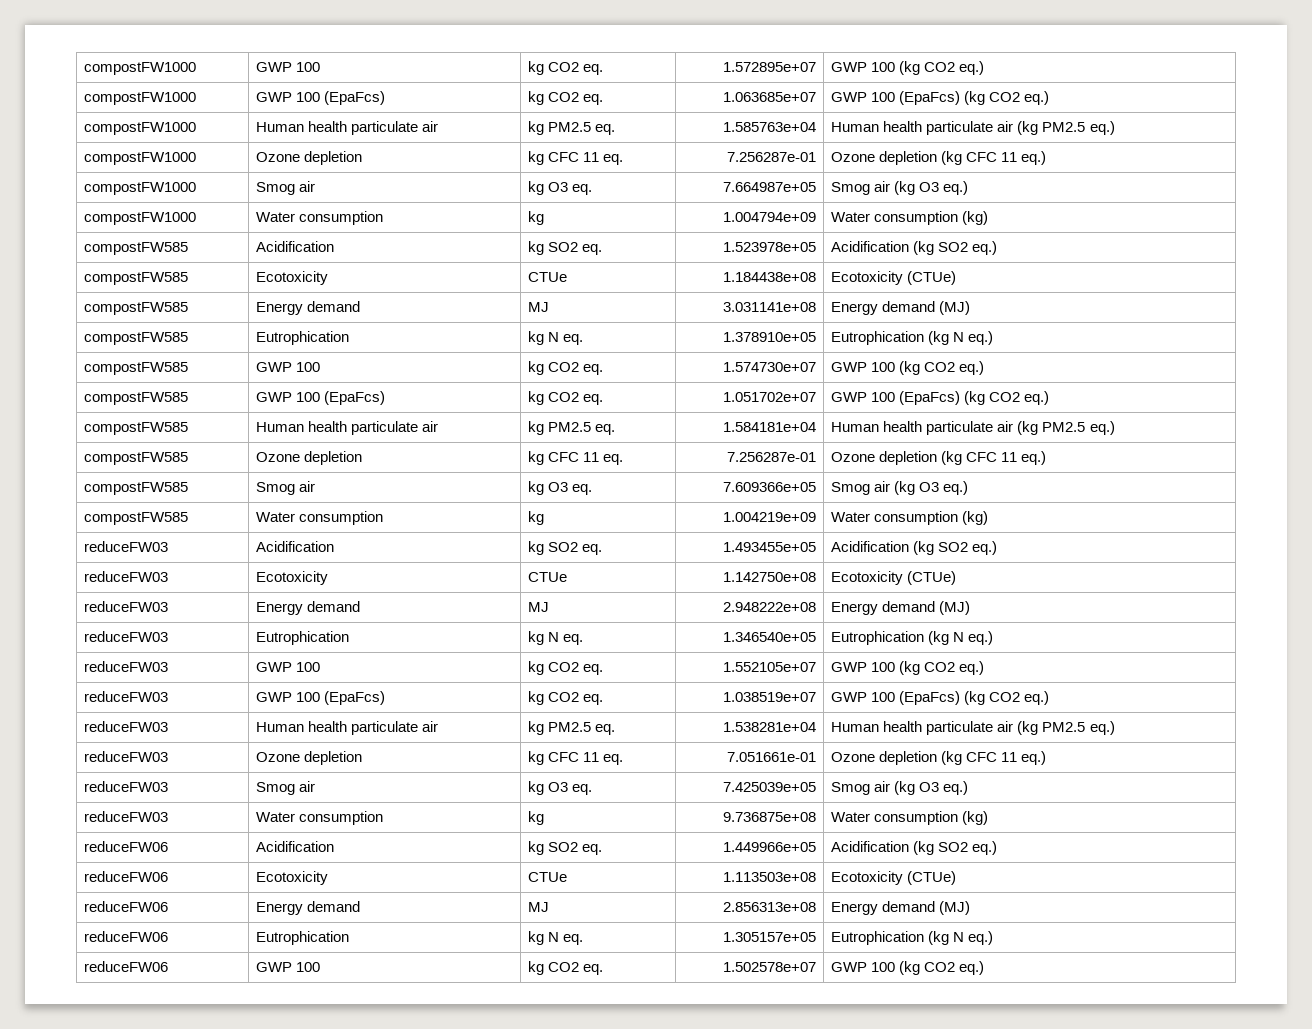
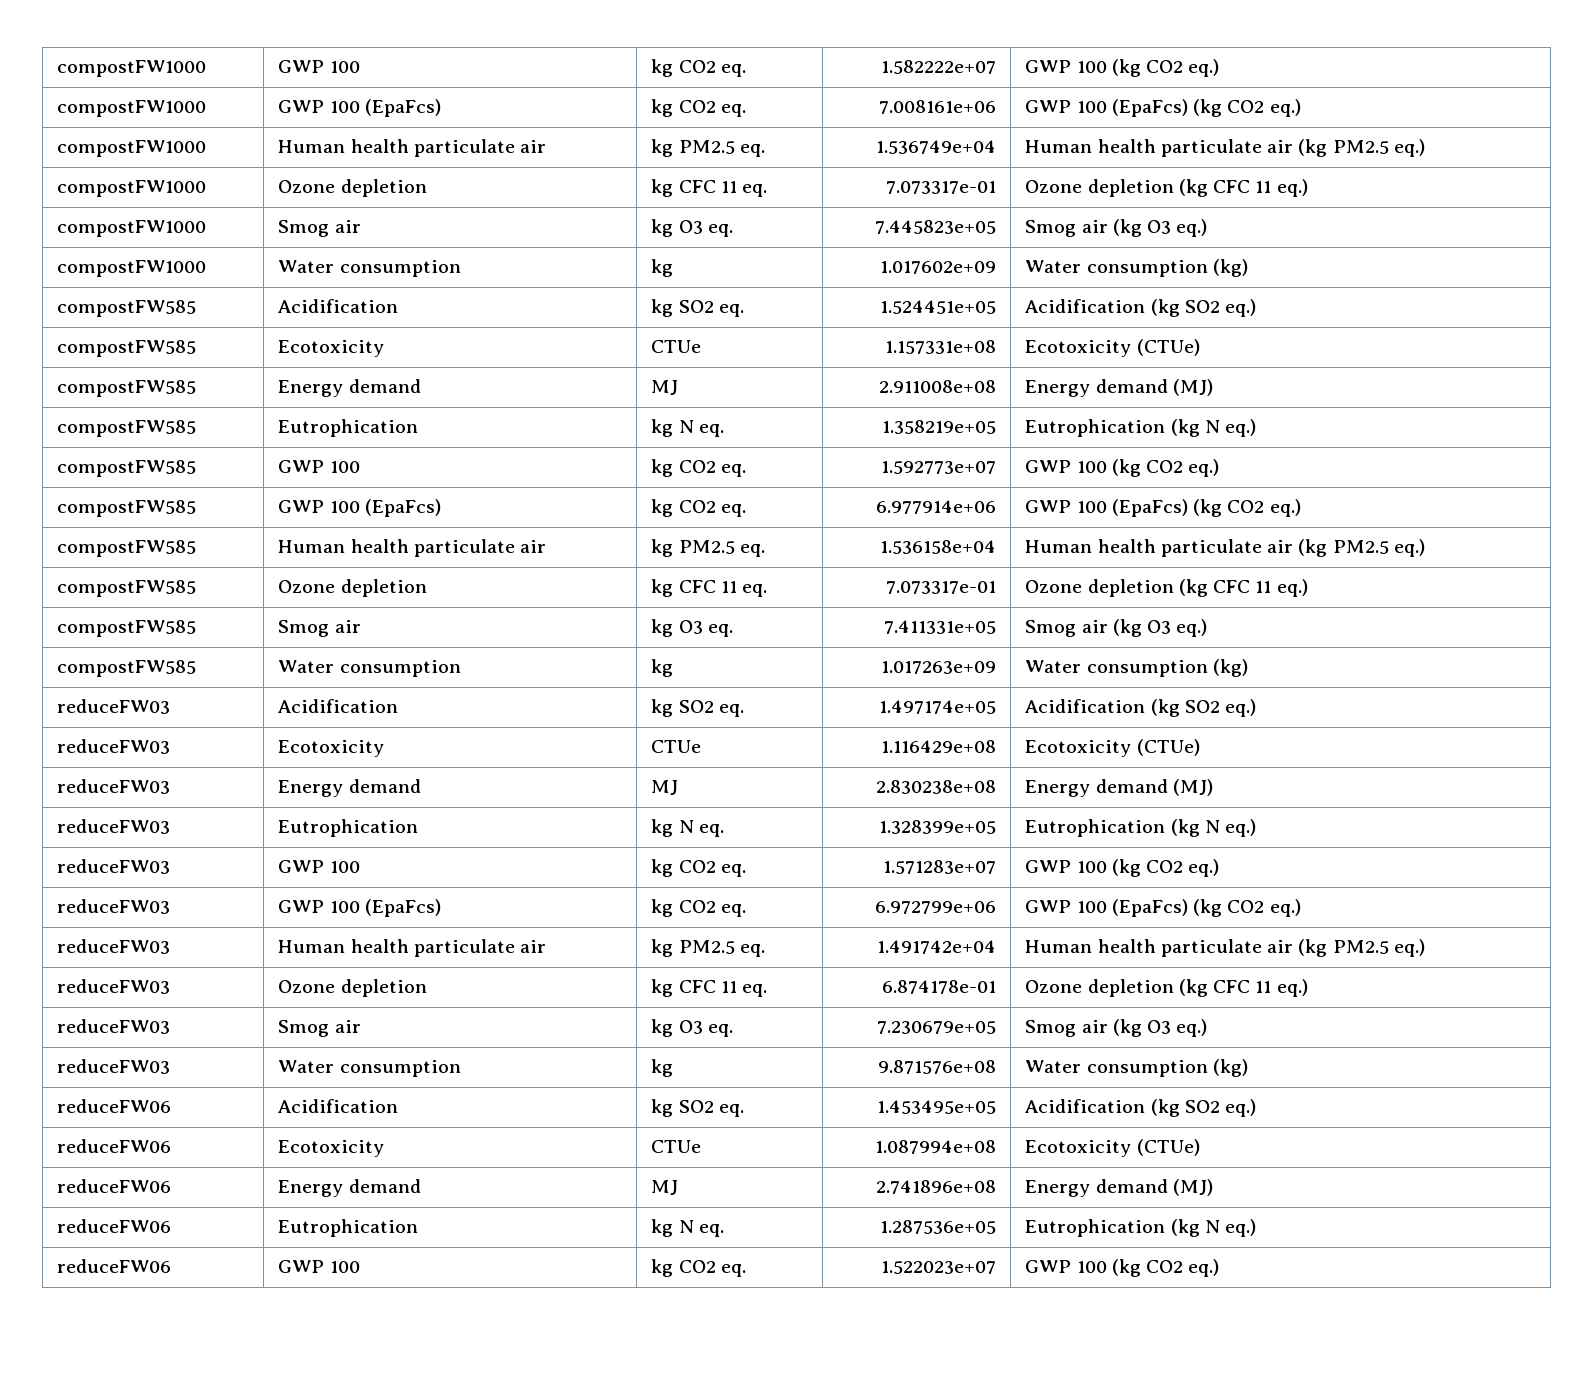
[722,62,816,72] 1.572895e+07 -> [880,60,996,74] 1.582222e+07
[722,92,816,102] 1.063685e+07 -> [878,100,996,114] 7.008161e+06
[722,122,816,132] 1.585763e+04 -> [875,140,996,154] 1.536749e+04
[726,152,816,162] 7.256287e-01 -> [885,181,996,194] 7.073317e-01
[722,182,816,192] 7.664987e+05 -> [874,220,996,234] 7.445823e+05
[722,212,816,222] 1.004794e+09 -> [879,261,996,274] 1.017602e+09
[722,242,816,252] 1.523978e+05 -> [879,300,996,314] 1.524451e+05
[722,272,816,282] 1.184438e+08 -> [884,340,996,354] 1.157331e+08
[722,302,816,312] 3.031141e+08 -> [878,380,996,393] 2.911008e+08
[722,332,816,342] 1.378910e+05 -> [881,420,996,434] 1.358219e+05
[722,362,816,372] 1.574730e+07 -> [880,461,996,474] 1.592773e+07
[722,392,816,402] 1.051702e+07 -> [875,500,996,514] 6.977914e+06
[722,422,816,432] 1.584181e+04 -> [879,540,996,554] 1.536158e+04
[726,452,816,462] 7.256287e-01 -> [885,581,996,594] 7.073317e-01
[722,482,816,492] 7.609366e+05 -> [883,620,996,634] 7.411331e+05
[722,512,816,522] 1.004219e+09 -> [880,661,996,674] 1.017263e+09
[722,542,816,552] 1.493455e+05 -> [878,700,996,714] 1.497174e+05
[722,572,816,582] 1.142750e+08 -> [880,740,996,753] 1.116429e+08
[722,602,816,612] 2.948222e+08 -> [875,780,996,794] 2.830238e+08
[722,632,816,642] 1.346540e+05 -> [878,820,996,834] 1.328399e+05
[722,662,816,672] 1.552105e+07 -> [882,860,996,874] 1.571283e+07
[722,692,816,702] 1.038519e+07 -> [874,901,996,914] 6.972799e+06
[722,722,816,732] 1.538281e+04 -> [876,940,996,954] 1.491742e+04
[726,752,816,762] 7.051661e-01 -> [881,980,996,994] 6.874178e-01
[722,782,816,792] 7.425039e+05 -> [876,1021,996,1034] 7.230679e+05
[722,812,816,822] 9.736875e+08 -> [877,1060,996,1074] 9.871576e+08
[722,842,816,852] 1.449966e+05 -> [876,1100,996,1114] 1.453495e+05
[722,872,816,882] 1.113503e+08 -> [874,1140,996,1154] 1.087994e+08
[722,902,816,912] 2.856313e+08 -> [875,1180,996,1194] 2.741896e+08
[722,932,816,942] 1.305157e+05 -> [879,1220,996,1234] 1.287536e+05
[722,962,816,972] 1.502578e+07 -> [880,1261,996,1274] 1.522023e+07

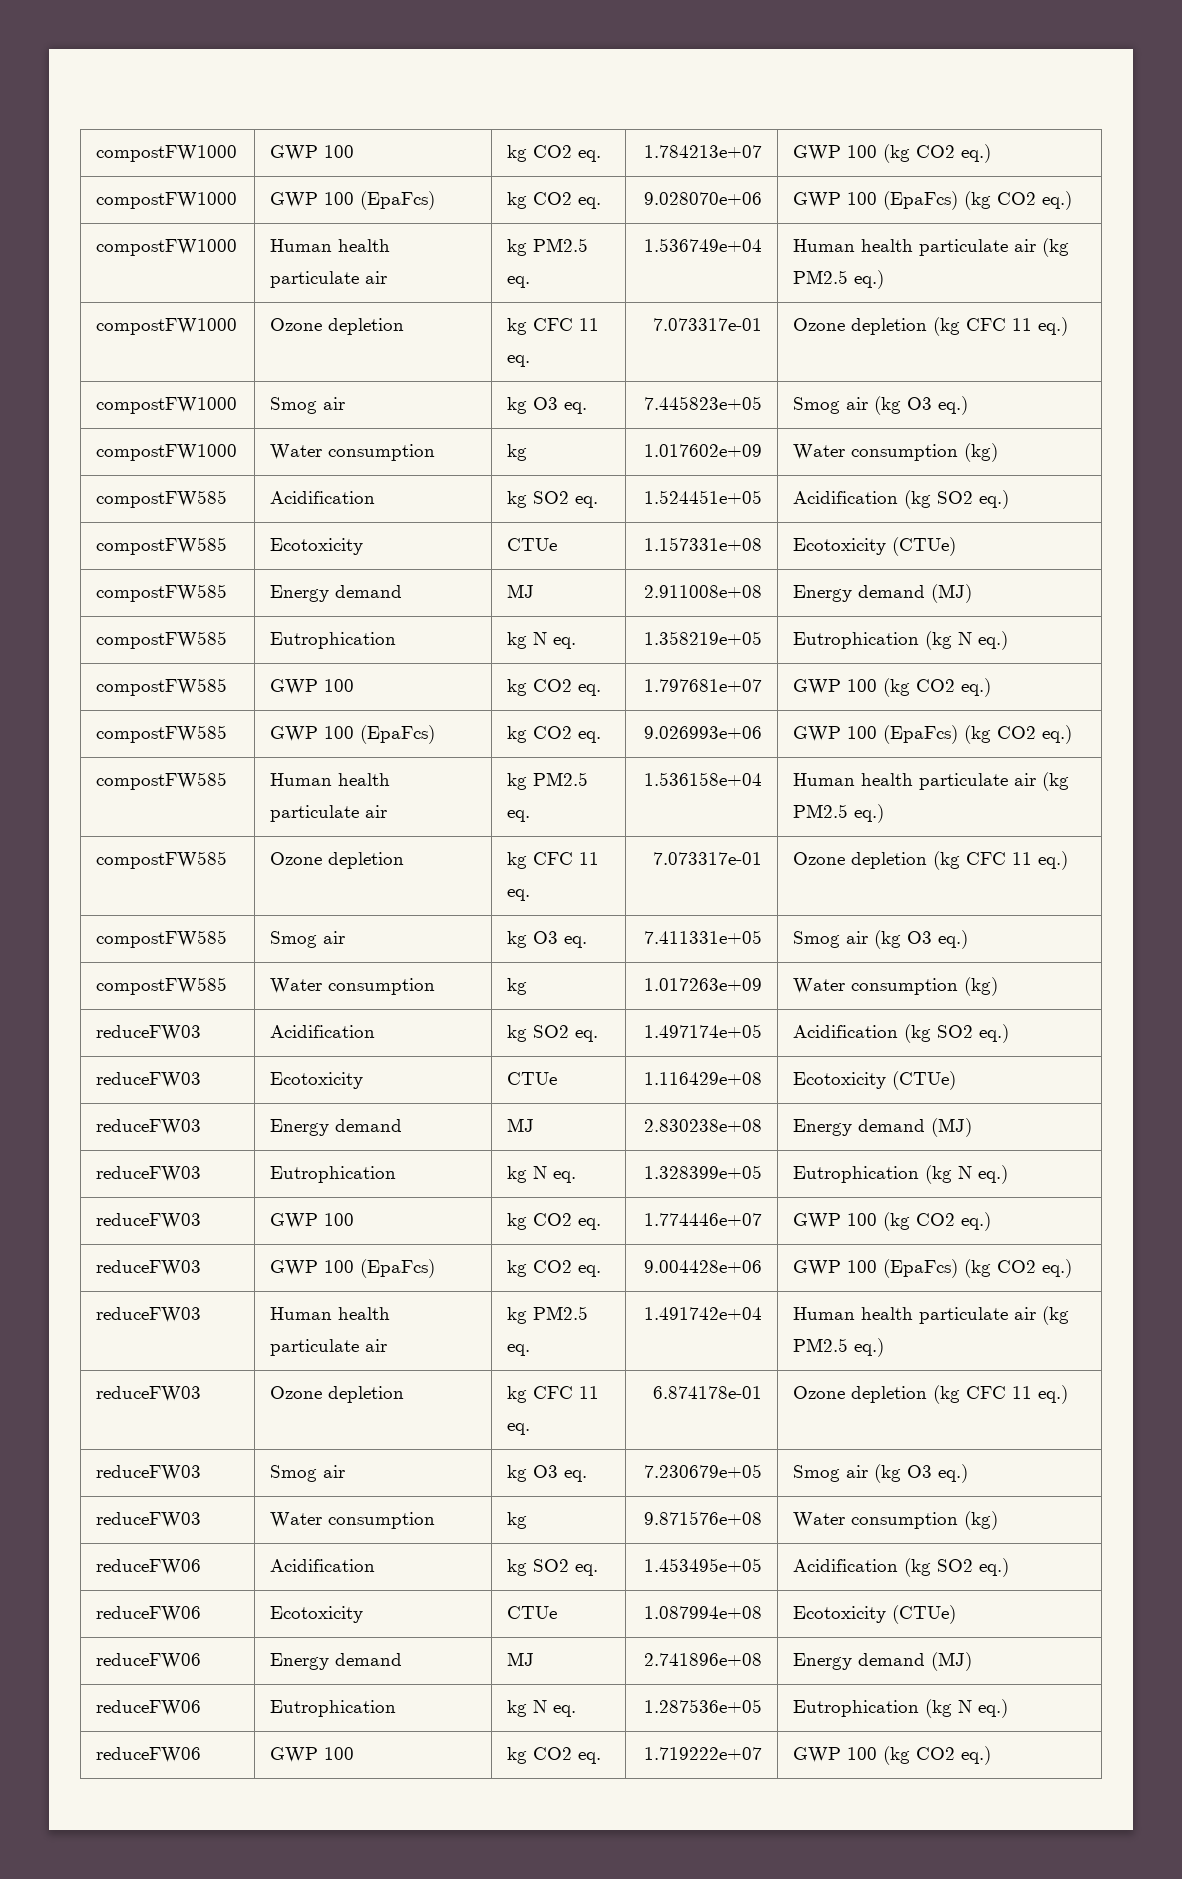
[880,60,996,74] 1.582222e+07 -> [643,145,762,158] 1.784213e+07
[878,100,996,114] 7.008161e+06 -> [643,192,762,205] 9.028070e+06
[880,461,996,474] 1.592773e+07 -> [643,679,762,692] 1.797681e+07
[875,500,996,514] 6.977914e+06 -> [643,726,762,739] 9.026993e+06
[882,860,996,874] 1.571283e+07 -> [643,1213,762,1226] 1.774446e+07
[874,901,996,914] 6.972799e+06 -> [643,1260,762,1273] 9.004428e+06
[880,1261,996,1274] 1.522023e+07 -> [643,1747,762,1760] 1.719222e+07

